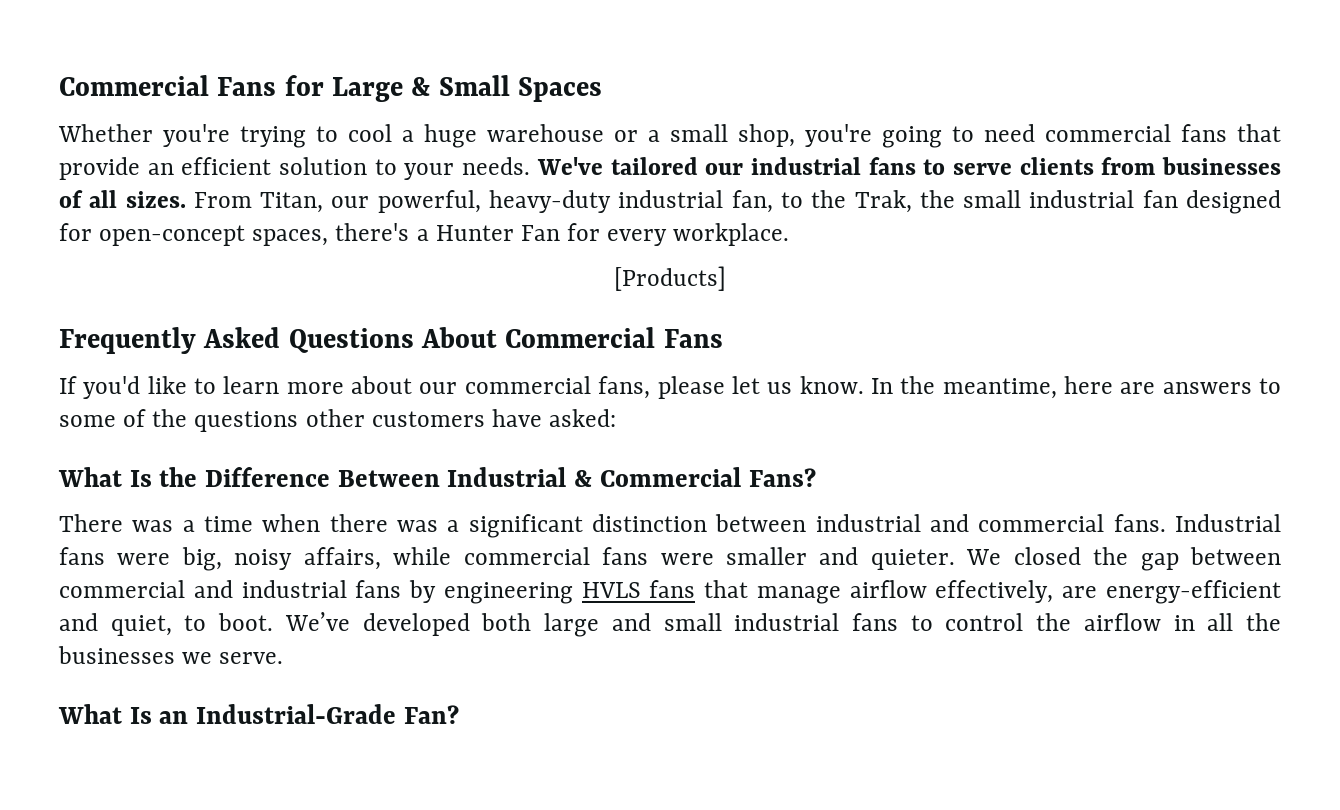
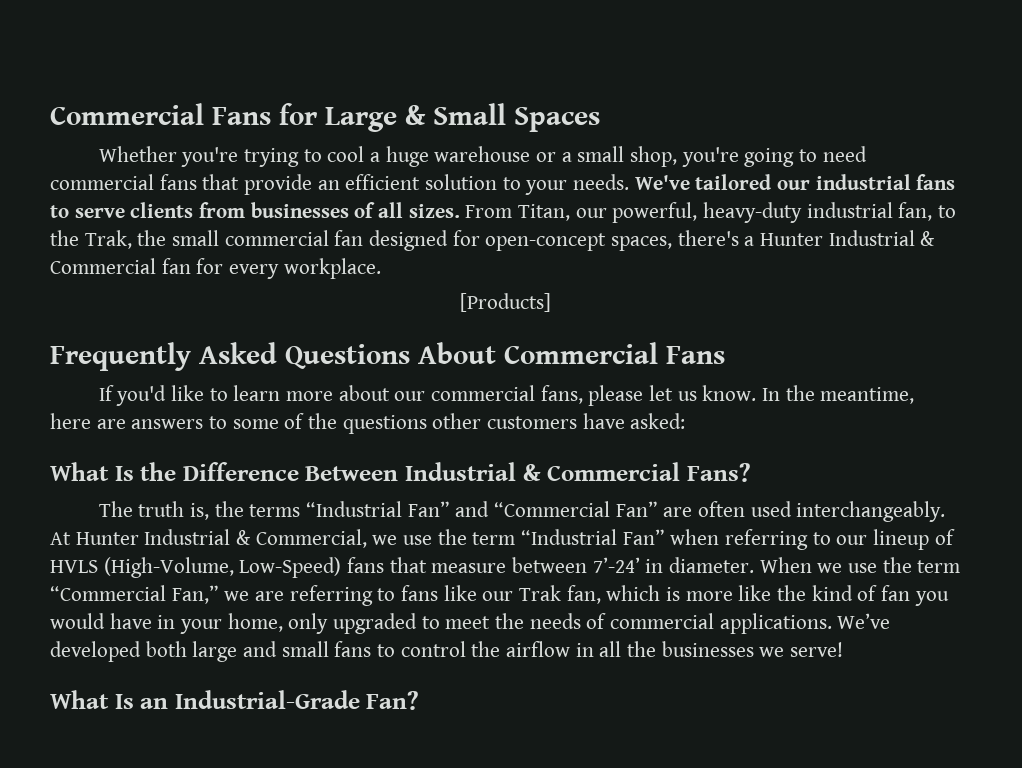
[1029,190,1135,208] industrial -> [224,230,329,246] commercial
[520,225,560,241] Fan -> [828,230,936,246] [50,258,191,274] Industrial & Commercial fan
[59,514,1281,538] [59,547,1281,571] [59,580,1281,604] [59,613,274,636] There was a time when there was a significant distinction between industrial and commercial fans. Industrial fans were big, noisy affairs, while commercial fans were smaller and quieter. We closed the gap between commercial and industrial fans by engineering HVLS fans that manage airflow effectively, are energy-efficient and quiet, to boot. -> [98,501,946,522] [50,529,955,550] [50,557,961,578] [50,585,949,606] [50,613,832,634] The truth is, the terms “Industrial Fan” and “Commercial Fan” are often used interchangeably. At Hunter Industrial & Commercial, we use the term “Industrial Fan” when referring to our lineup of HVLS (High-Volume, Low-Speed) fans that measure between 7’-24’ in diameter. When we use the term “Commercial Fan,” we are referring to fans like our Trak fan, which is more like the kind of fan you would have in your home, only upgraded to meet the needs of commercial applications.
[734,613,840,631] industrial -> (329, 649) none
[219,652,284,664] serve. -> [790,642,844,657] serve!

